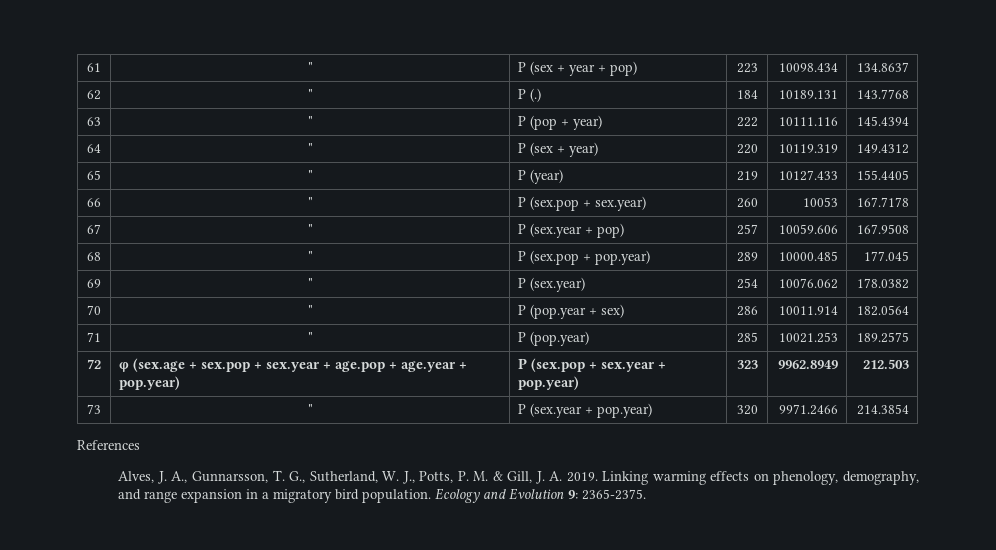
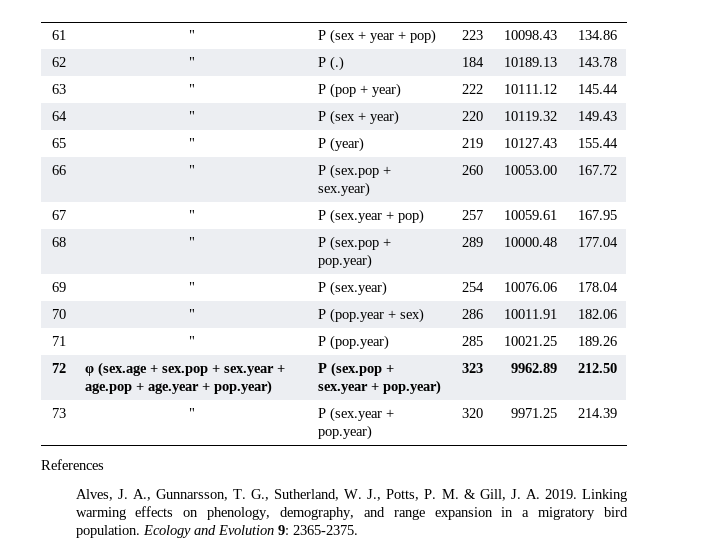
[778,63,838,72] [856,62,909,72] 10098.434 | 134.8637 -> [504,30,558,40] [578,30,618,40] 10098.43 | 134.86
[778,90,838,99] [856,89,909,99] 10189.131 | 143.7768 -> [504,57,558,67] [578,57,618,67] 10189.13 | 143.78
[778,117,838,126] [856,116,909,126] 10111.116 | 145.4394 -> [504,84,558,94] [578,84,619,94] 10111.12 | 145.44
[778,144,838,153] [856,144,909,154] 10119.319 | 149.4312 -> [504,111,558,121] [578,111,618,121] 10119.32 | 149.43
[778,170,838,181] [856,170,909,180] 10127.433 | 155.4405 -> [504,138,558,148] [578,138,619,148] 10127.43 | 155.44
[802,197,838,207] [856,197,909,207] 10053 | 167.7178 -> [504,165,558,175] [578,165,618,175] 10053.00 | 167.72
[778,224,838,234] [856,224,909,234] 10059.606 | 167.9508 -> [504,210,558,220] [578,210,618,220] 10059.61 | 167.95
[778,251,838,261] [863,251,909,261] 10000.485 | 177.045 -> [504,237,558,247] [578,237,619,247] 10000.48 | 177.04
[778,278,838,289] [856,278,909,289] 10076.062 | 178.0382 -> [504,282,558,292] [578,282,619,292] 10076.06 | 178.04
[778,306,838,315] [856,305,909,316] 10011.914 | 182.0564 -> [504,309,558,319] [578,309,618,319] 10011.91 | 182.06
[778,332,838,343] [856,332,909,343] 10021.253 | 189.2575 -> [504,336,558,346] [578,336,618,346] 10021.25 | 189.26
[777,360,838,369] [862,359,909,369] 9962.8949 | 212.503 -> [511,363,558,373] [578,363,618,373] 9962.89 | 212.50
[778,404,838,415] [856,404,909,415] 9971.2466 | 214.3854 -> [511,408,558,418] [578,408,618,418] 9971.25 | 214.39

